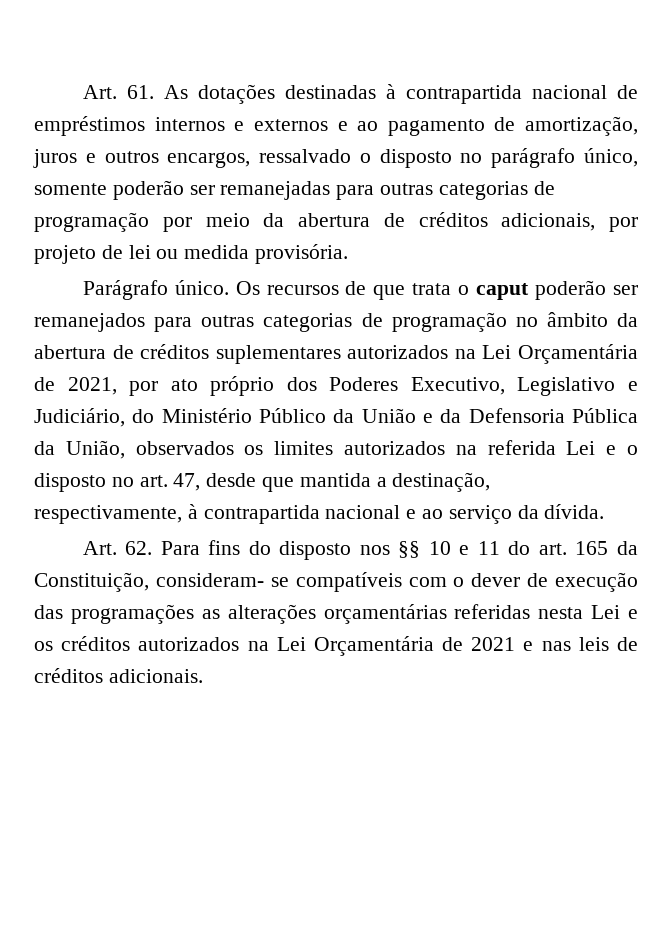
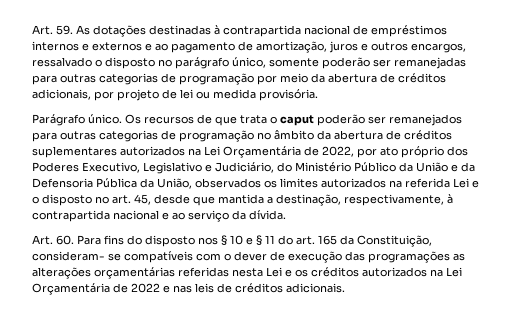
[82,85,154,99] Art. 61. -> [32,25,73,35] Art. 59.
[67,377,117,395] 2021, -> [322,146,354,157] 2022,
[173,473,201,491] 47, -> [134,194,151,205] 45,
[125,541,153,555] 62. -> [56,235,74,245] 60.
[398,541,421,558] §§ -> [221,235,227,245] §
(470, 550) none -> [256,235,262,245] §
[471,637,516,651] 2021 -> [131,283,160,293] 2022

